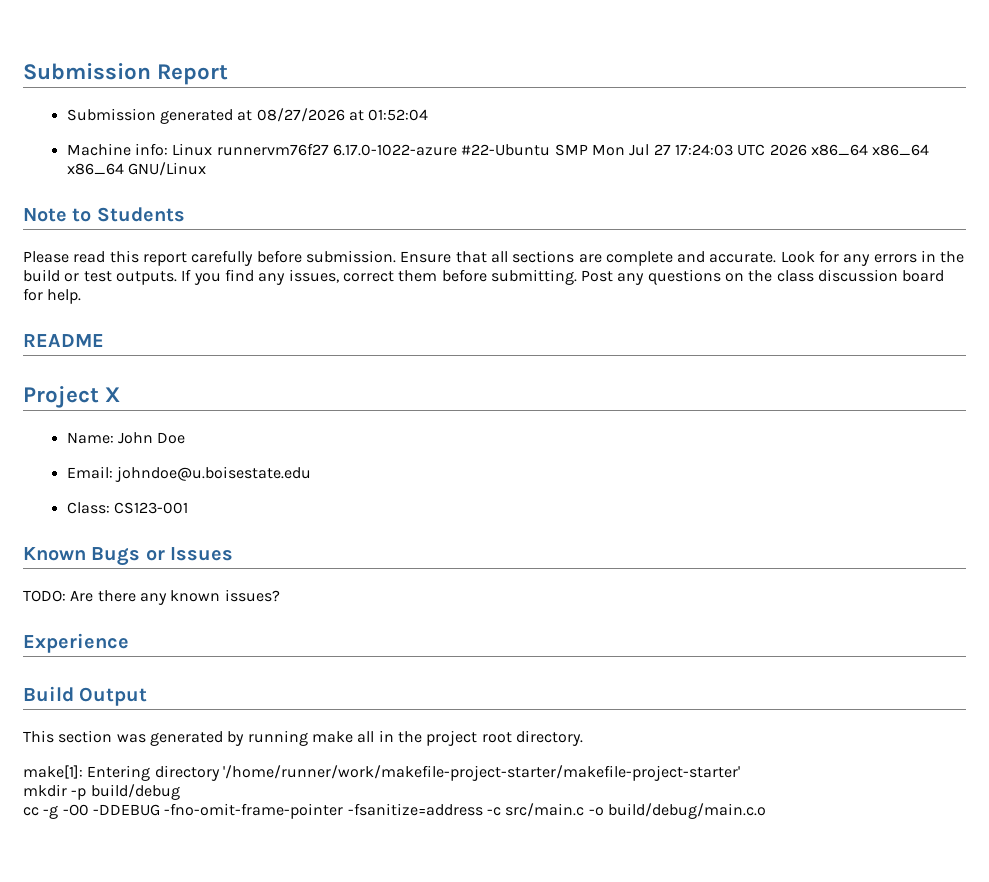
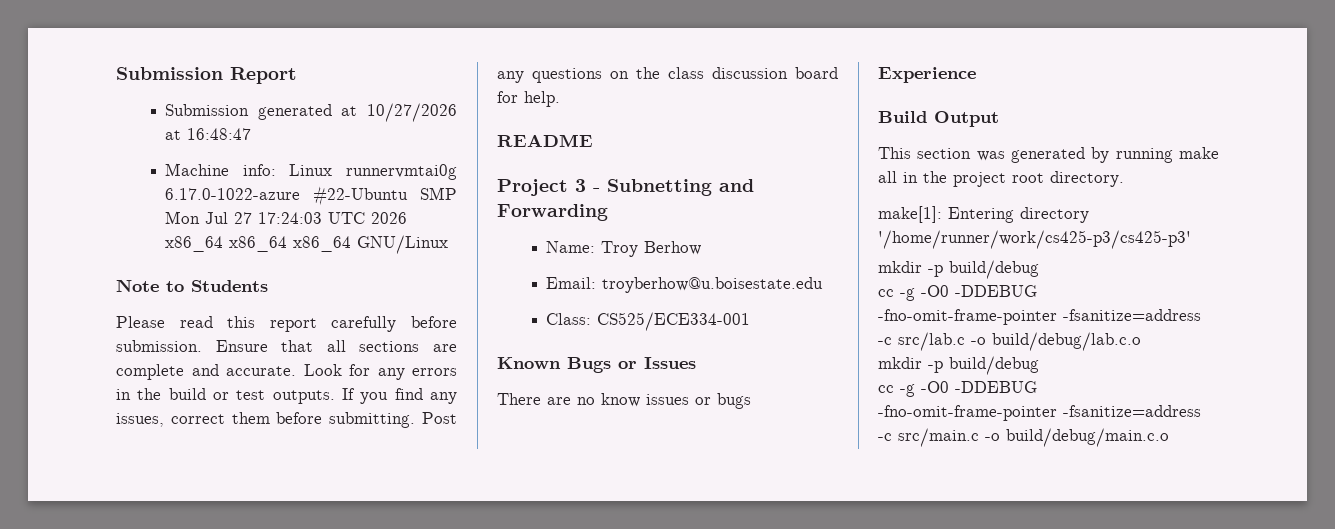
[256,108,429,122] 08/27/2026 at 01:52:04 -> [367,103,457,122] [165,128,252,140] 10/27/2026 at 16:48:47
[216,143,329,156] runnervm76f27 -> [346,164,457,180] runnervmtai0g
[105,387,121,402] X -> [575,179,754,196] [497,204,608,221] 3 - Subnetting and Forwarding
[117,432,186,444] John Doe -> [601,241,702,257] Troy Berhow
[114,466,311,482] johndoe@u.boisestate.edu -> [602,277,824,293] troyberhow@u.boisestate.edu
[113,502,188,514] CS123-001 -> [597,312,751,331] CS525/ECE334-001
[23,589,280,605] TODO: Are there any known issues? -> [497,393,751,409] There are no know issues or bugs
[222,765,740,781] '/home/runner/work/makefile-project-starter/makefile-project-starter' -> [878,230,1191,249] [878,260,1039,279] [878,285,1037,301] [878,309,1201,325] [878,332,1141,351] '/home/runner/work/cs425-p3/cs425-p3' // mkdir -p build/debug // cc -g -O0 -DDEBUG -fno-omit-frame-pointer -fsanitize=address -c src/lab.c -o build/debug/lab.c.o

